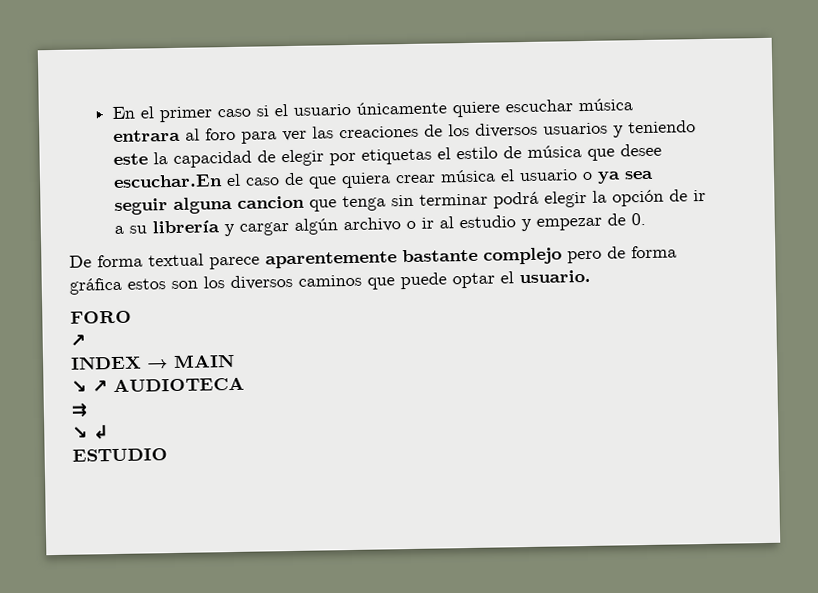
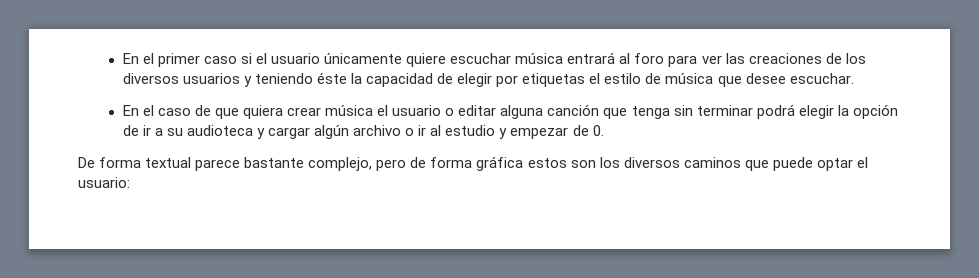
[112,129,181,142] entrara -> [567,52,616,64] entrará
[112,153,148,165] este -> [316,72,347,84] éste
[112,174,223,188] escuchar.En -> [789,73,854,84] [122,105,139,116] escuchar. // En
[596,170,654,184] [113,195,305,215] ya sea seguir alguna cancion -> [458,104,600,119] editar alguna canción
[151,220,220,234] librería -> [186,125,253,136] audioteca
[265,247,562,269] aparentemente bastante complejo -> [244,157,373,171] bastante complejo,
[519,269,591,284] [70,310,132,324] [70,334,86,347] [70,353,235,370] [71,376,245,393] [71,402,88,418] [72,424,109,440] [72,448,168,462] usuario. // FORO // ↗ // INDEX → MAIN // ↘ ↗ AUDIOTECA // ⇉ // ↘ ↲ // ESTUDIO -> [78,177,130,188] usuario:

